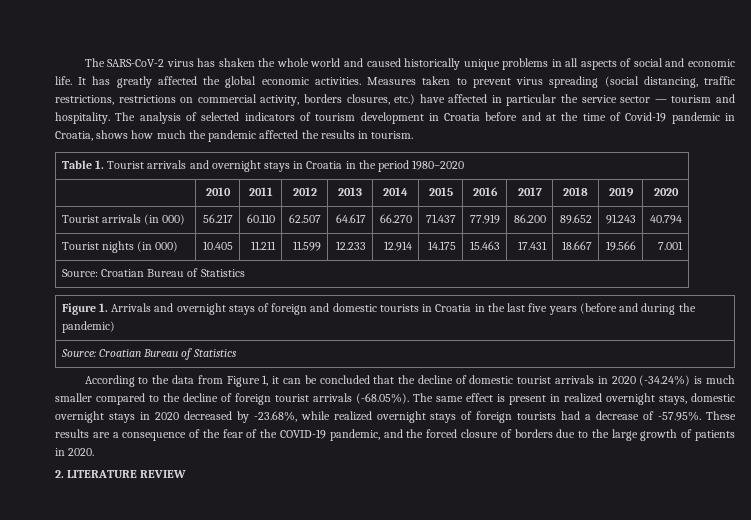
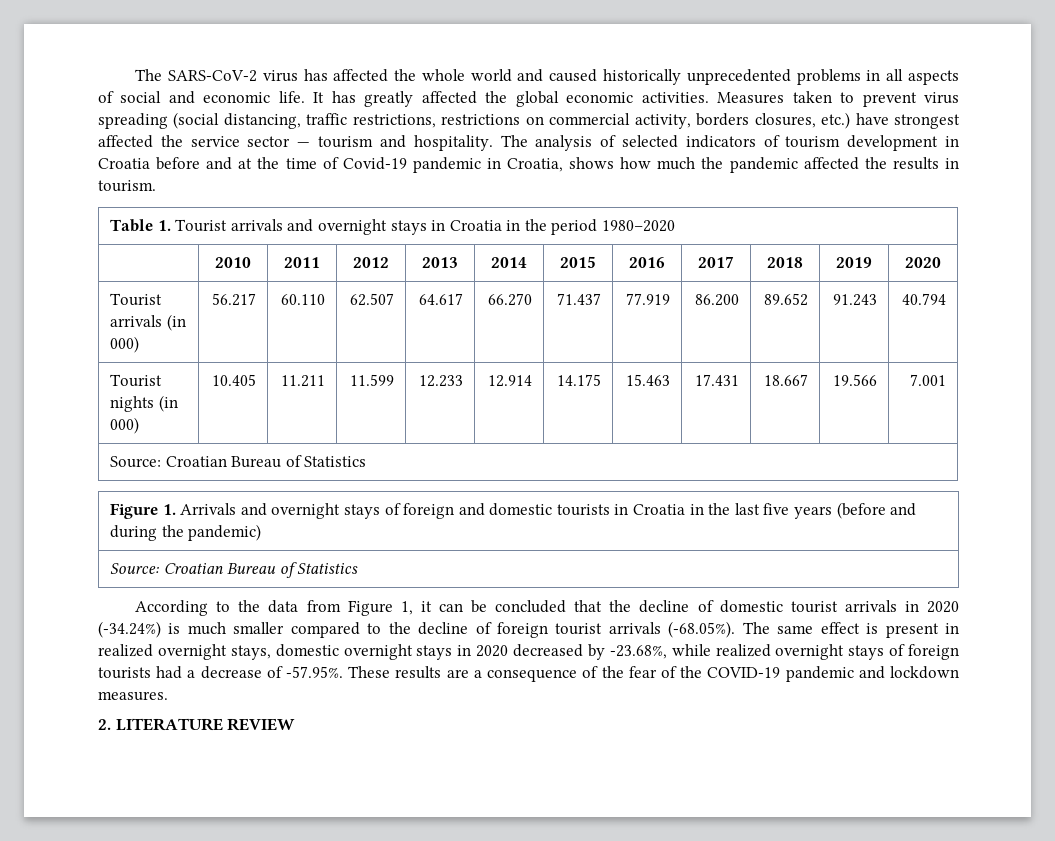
[218,58,255,67] shaken -> [333,69,389,82] affected
[463,59,500,70] unique -> [686,69,791,85] unprecedented
[448,94,557,106] affected in particular -> [893,114,960,129] [98,135,153,148] strongest affected
[329,429,735,441] [55,448,95,456] pandemic, and the forced closure of borders due to the large growth of patients in 2020. -> [785,666,960,682] [98,691,168,701] pandemic and lockdown measures.

